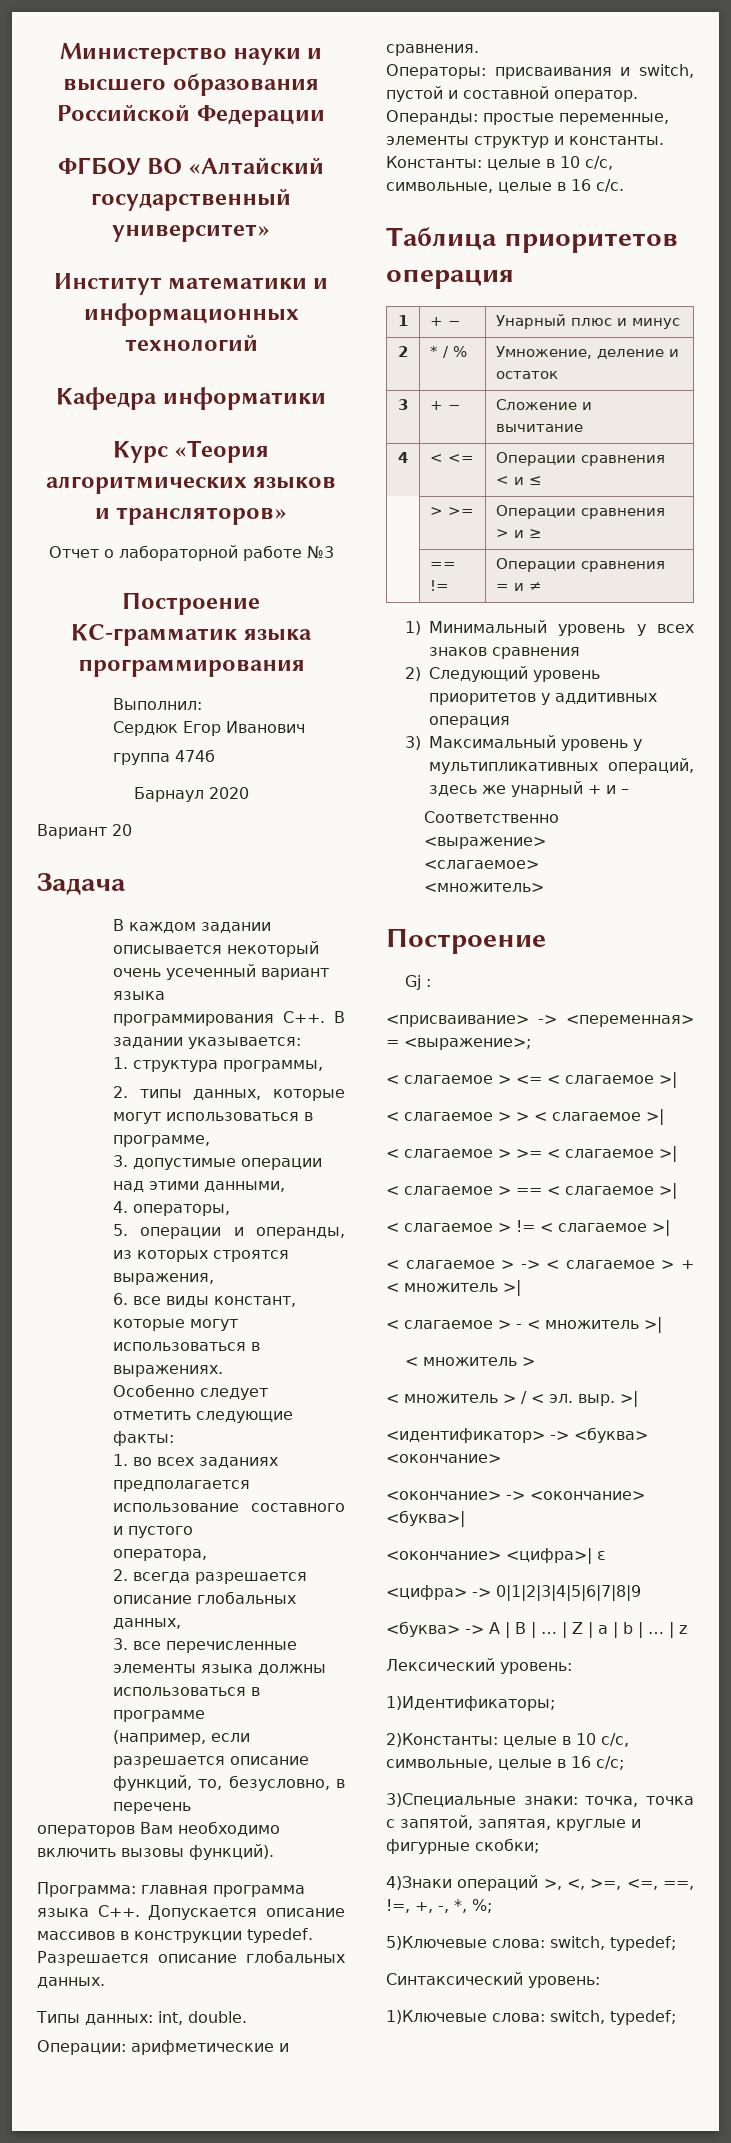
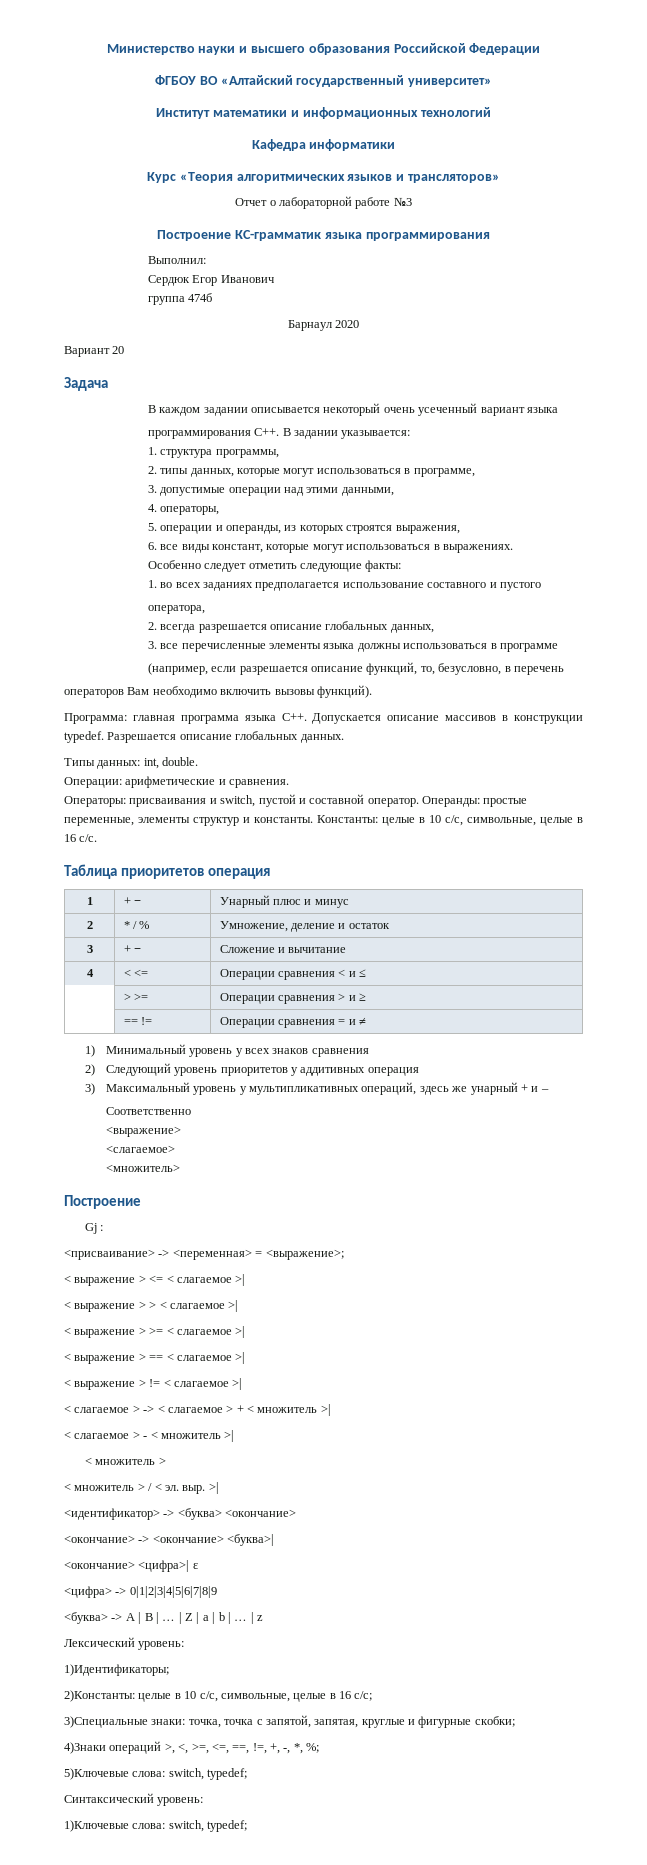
[404,1075,493,1084] слагаемое -> [74,1277,136,1286] выражение
[404,1112,493,1121] слагаемое -> [74,1303,136,1312] выражение
[404,1149,493,1158] слагаемое -> [74,1329,136,1338] выражение
[404,1186,493,1195] слагаемое -> [74,1355,136,1364] выражение
[404,1223,493,1232] слагаемое -> [74,1381,136,1390] выражение

